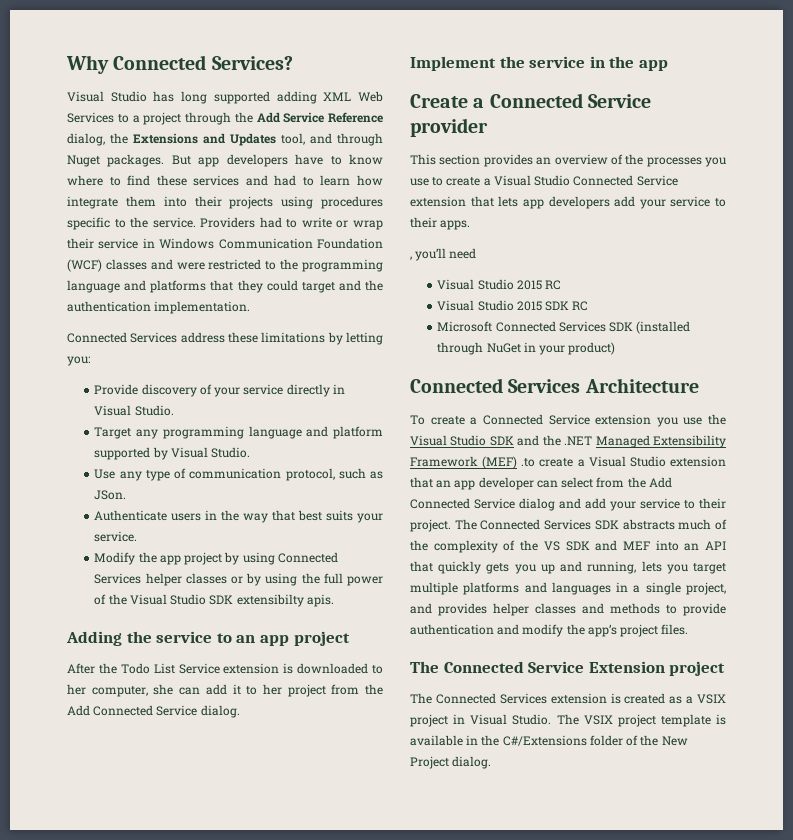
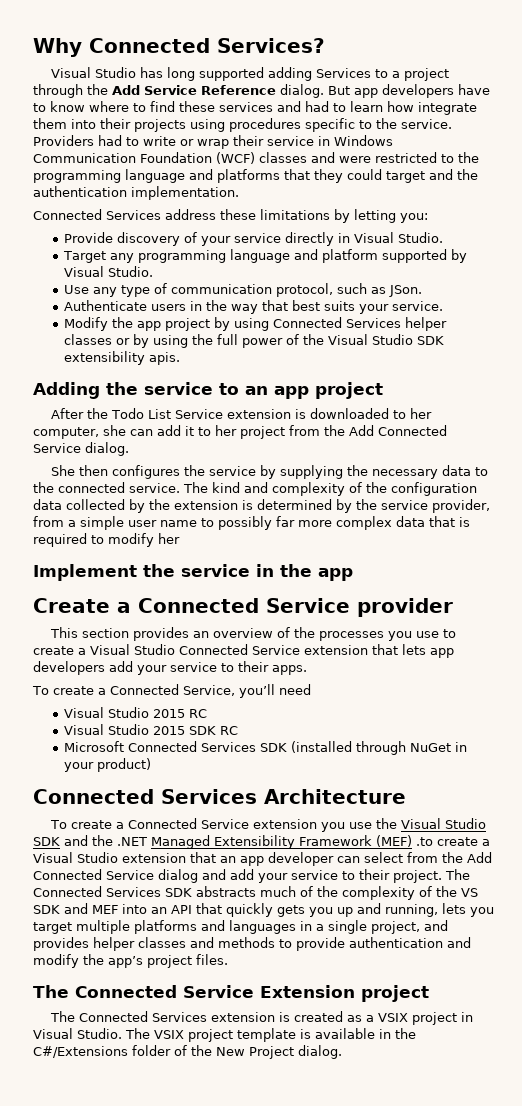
[323,91,383,102] XML Web -> (313, 74) none
[67,133,383,146] [67,154,165,167] dialog, the Extensions and Updates tool, and through Nuget packages. -> [280,84,324,98] dialog.
[236,594,304,607] extensibilty -> [64,351,146,365] extensibility
(240, 711) none -> [51,465,489,479] [33,482,477,496] [33,499,490,513] [33,516,470,530] [33,533,180,547] // She then configures the service by supplying the necessary data to the connected service. The kind and complexity of the configuration data collected by the extension is determined by the service provider, from a simple user name to possibly far more complex data that is required to modify her
[410,256,412,260] , -> [32,684,235,696] To create a Connected Service,

